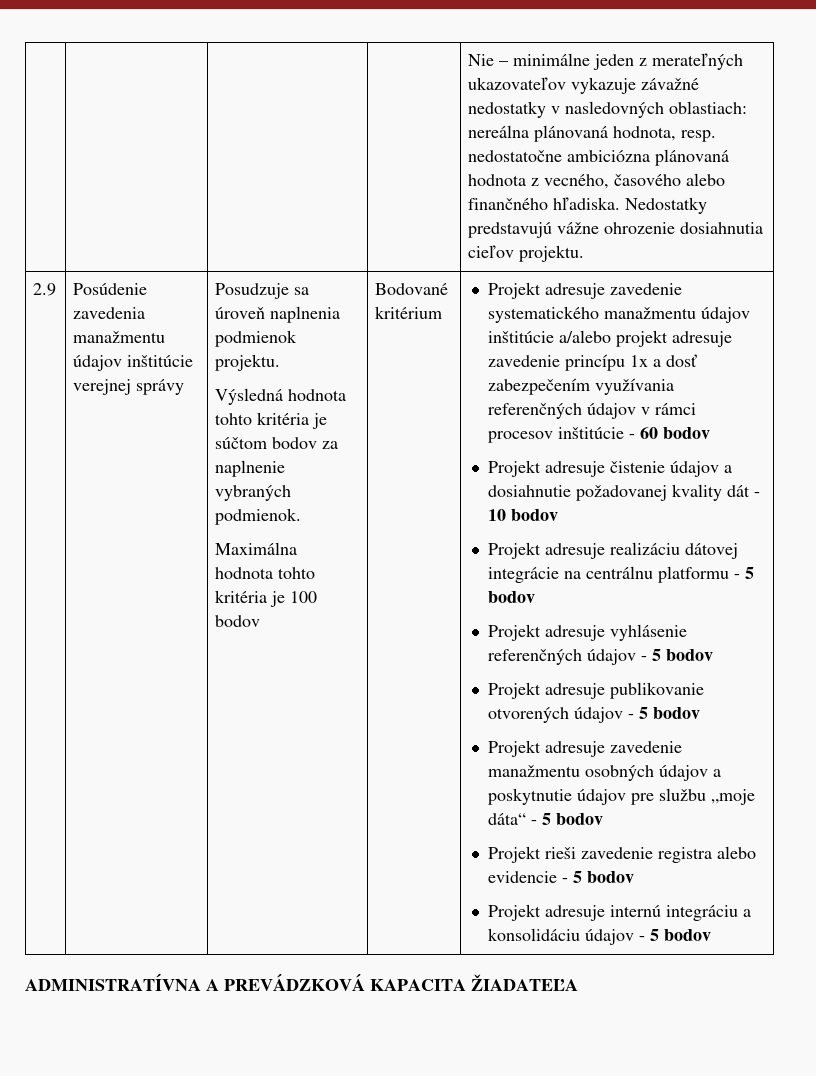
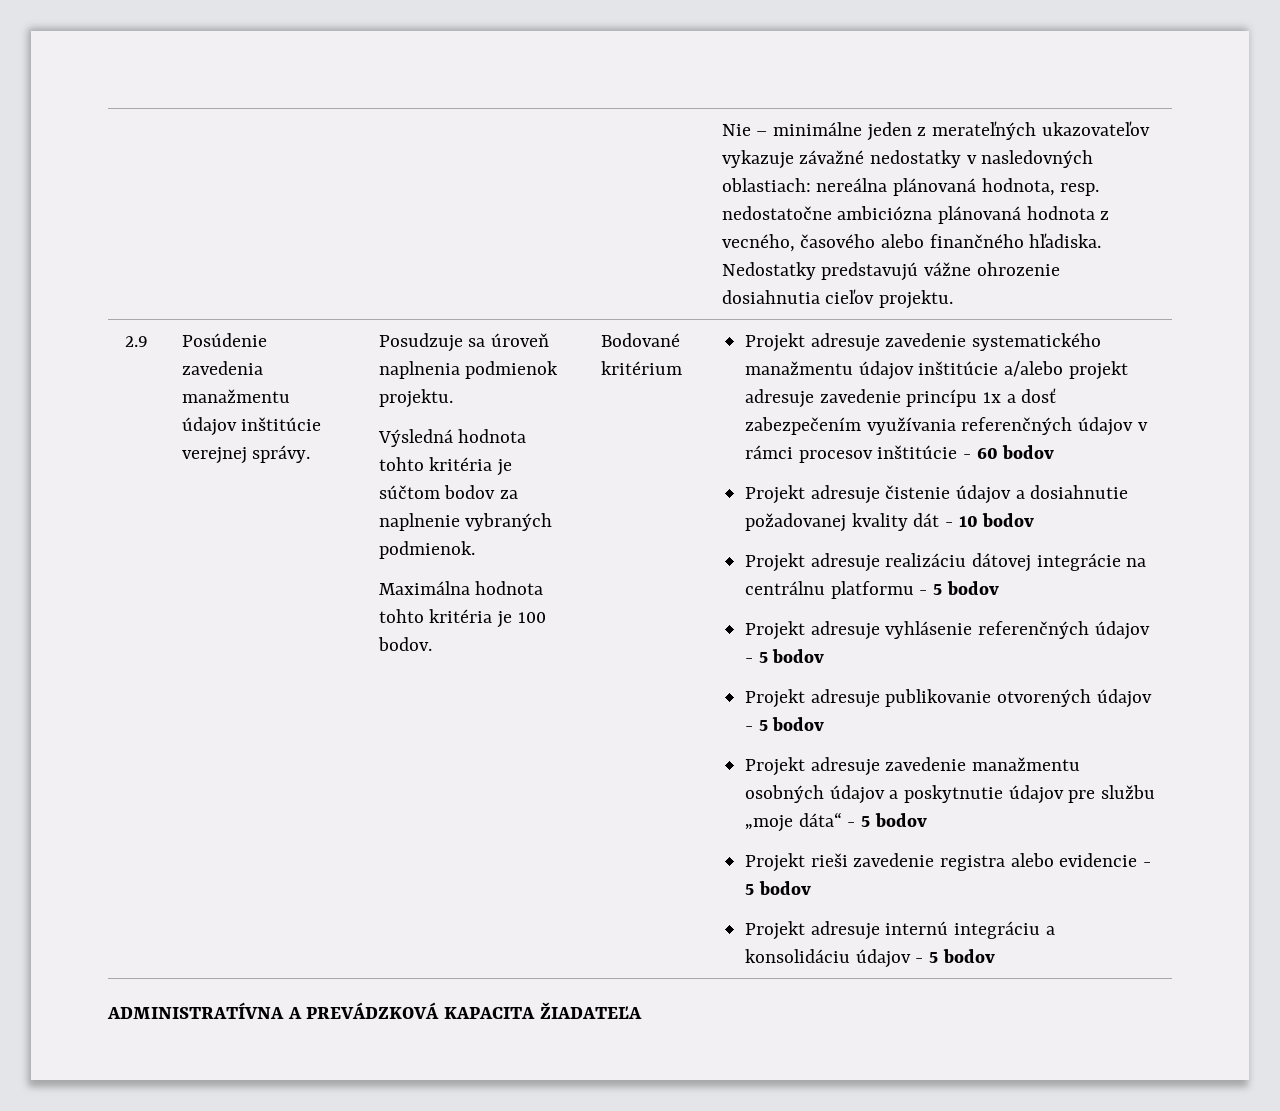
[136,379,185,395] správy -> [252,445,311,463] správy.
[215,615,261,627] bodov -> [377,637,432,651] bodov.

